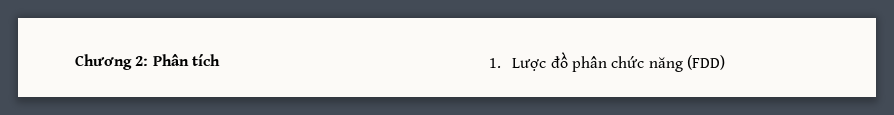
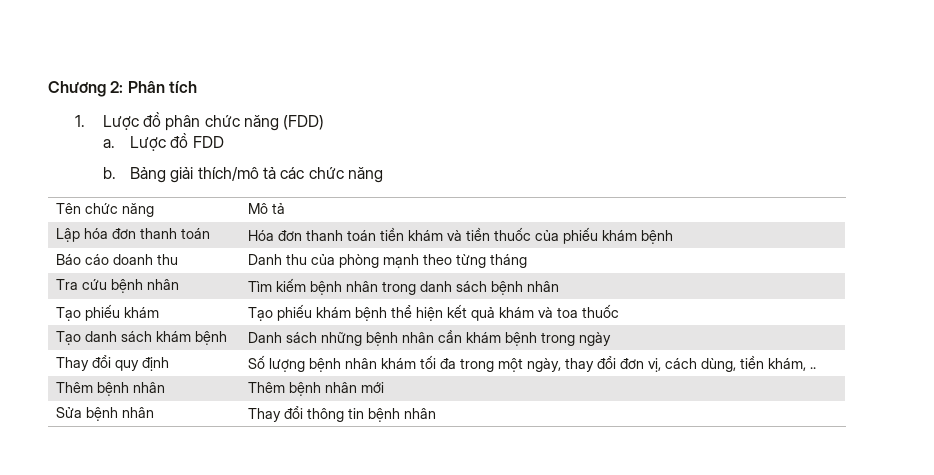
(725, 62) none -> [102,133,224,151] [102,167,384,183] [56,203,155,217] [248,203,286,214] [56,228,211,242] [248,227,674,244] [56,254,179,265] [248,254,528,268] [56,279,180,293] [248,278,560,295] [56,304,160,321] [248,304,620,321] [56,331,228,345] [248,330,612,346] [56,355,170,371] [248,355,817,372] [56,382,166,396] [248,382,385,396] [56,407,155,421] [248,406,437,422] // a. Lược đồ FDD // b. Bảng giải thích/mô tả các chức năng // Tên chức năng | Mô tả // Lập hóa đơn thanh toán | Hóa đơn thanh toán tiền khám và tiền thuốc của phiếu khám bệnh // Báo cáo doanh thu | Danh thu của phòng mạnh theo từng tháng // Tra cứu bệnh nhân | Tìm kiếm bệnh nhân trong danh sách bệnh nhân // Tạo phiếu khám | Tạo phiếu khám bệnh thể hiện kết quả khám và toa thuốc // Tạo danh sách khám bệnh | Danh sách những bệnh nhân cần khám bệnh trong ngày // Thay đổi quy định | Số lượng bệnh nhân khám tối đa trong một ngày, thay đổi đơn vị, cách dùng, tiền khám, .. // Thêm bệnh nhân | Thêm bệnh nhân mới // Sửa bệnh nhân | Thay đổi thông tin bệnh nhân

